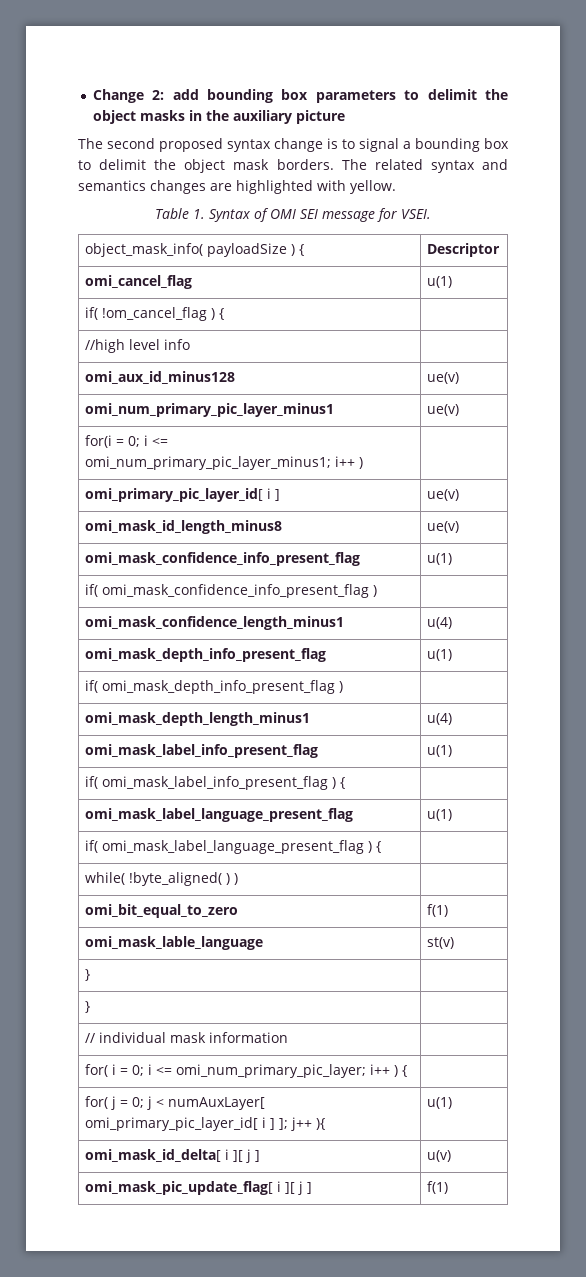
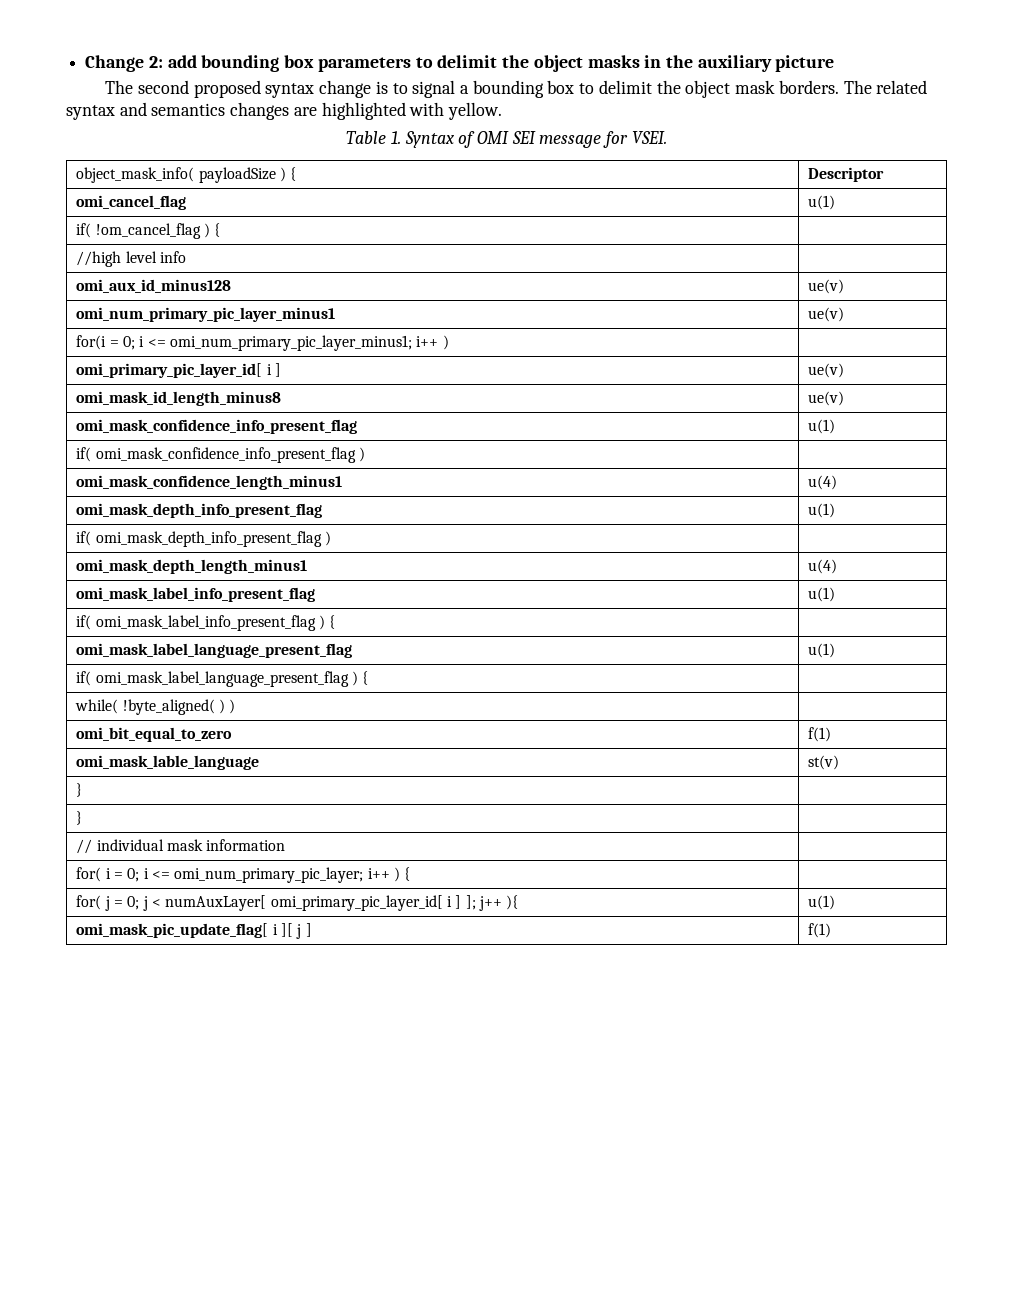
[84,1149,260,1163] [426,1150,451,1162] // omi_mask_id_delta[ i ][ j ] | u(v) -> (836, 902) none

